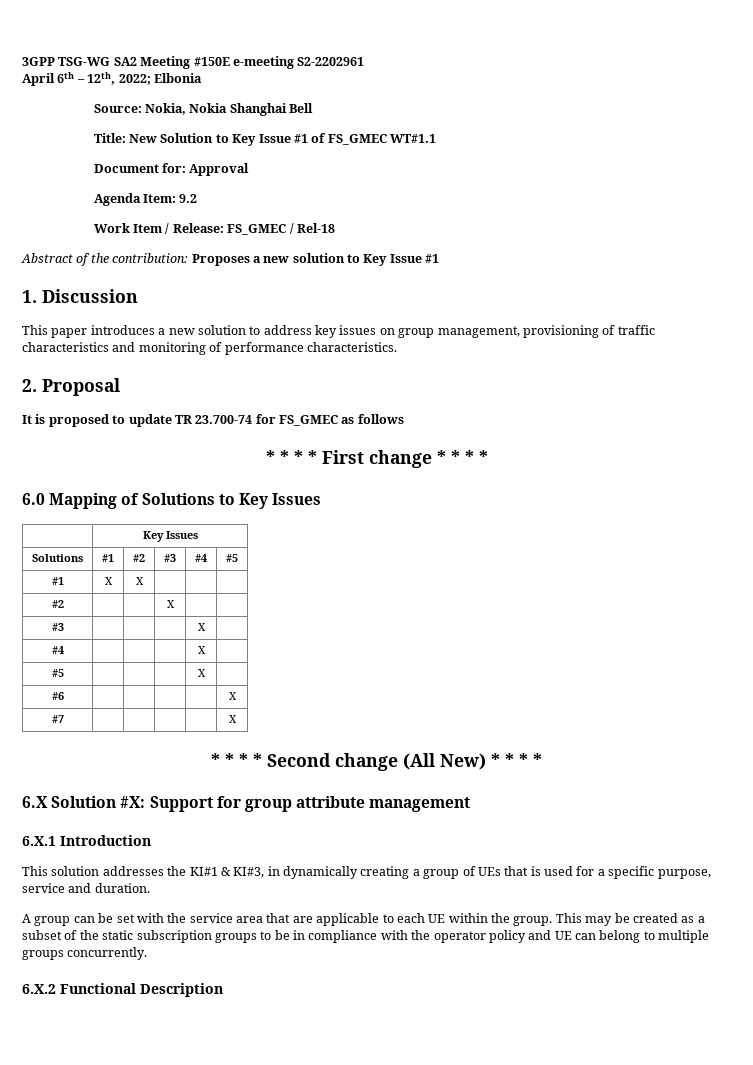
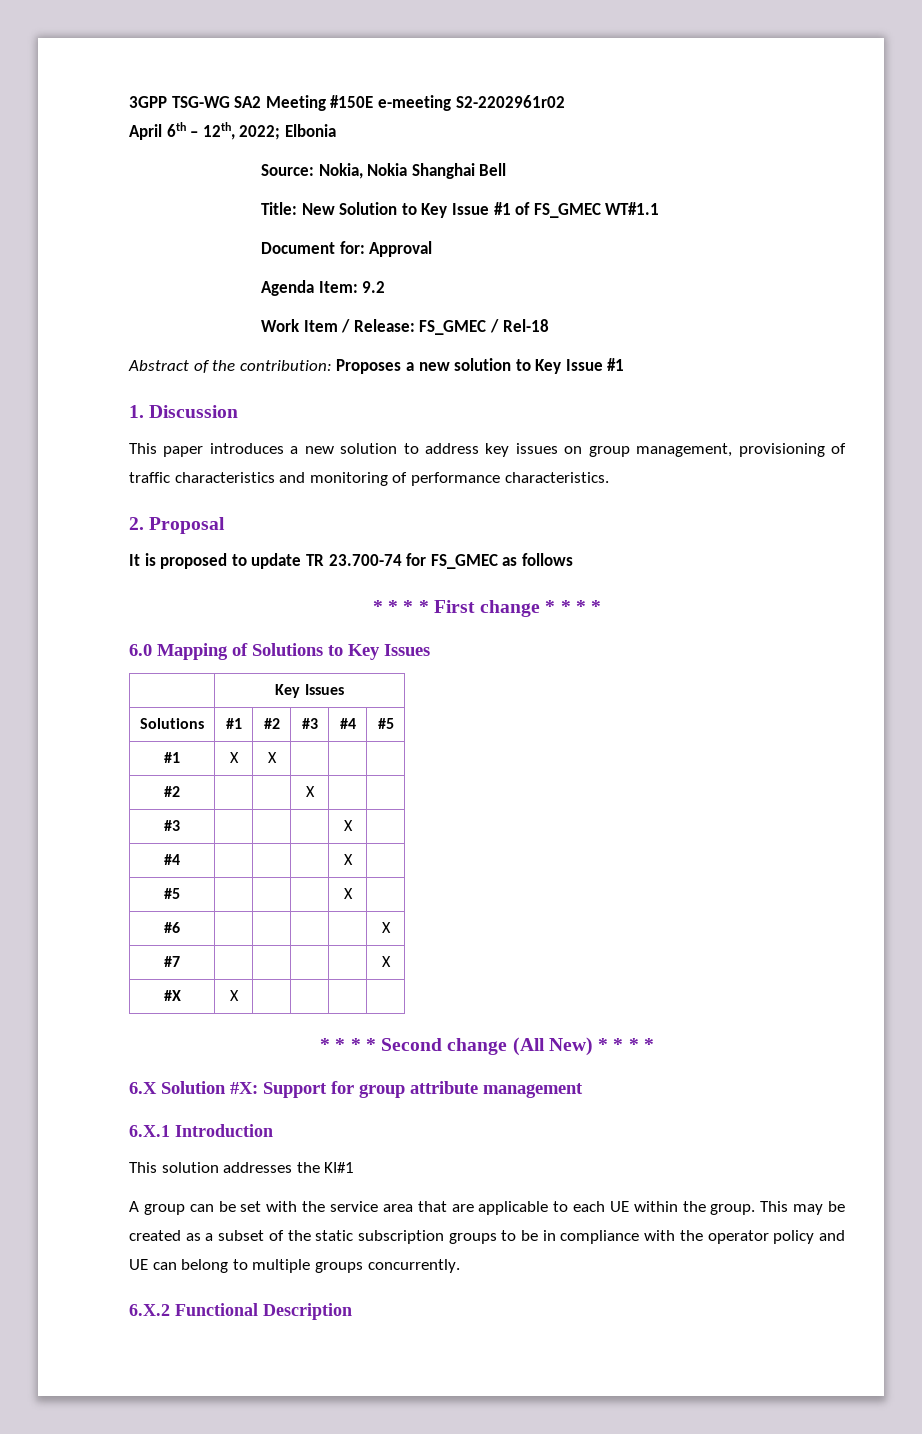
[297,57,365,66] S2-2202961 -> [455,95,565,108] S2-2202961r02
(237, 719) none -> [163,990,181,1001] [229,990,239,1001] // #X | X | | | |
[220,866,711,879] [22,883,150,893] & KI#3, in dynamically creating a group of UEs that is used for a specific purpose, service and duration. -> (355, 1167) none

